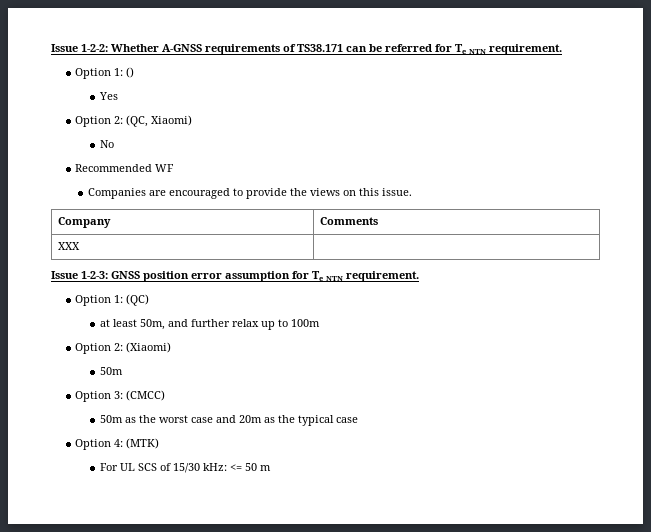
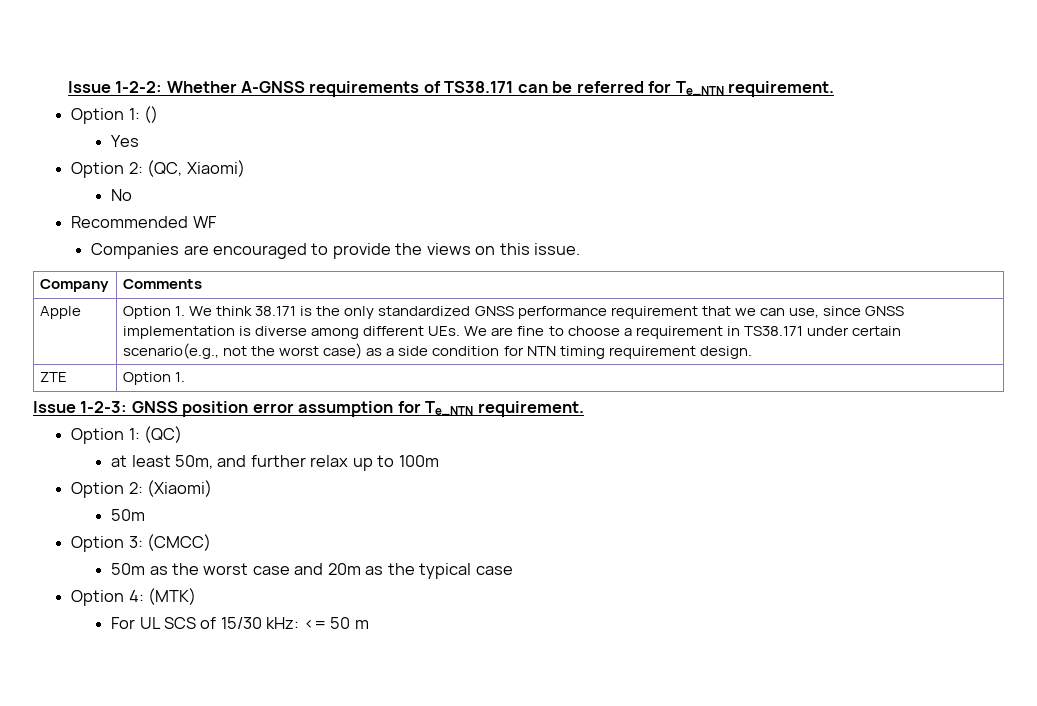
[57,242,80,250] XXX | -> [40,306,82,319] [123,306,904,319] [123,326,901,339] [123,343,752,359] [40,372,68,382] [123,372,186,385] Apple | Option 1. We think 38.171 is the only standardized GNSS performance requirement that we can use, since GNSS implementation is diverse among different UEs. We are fine to choose a requirement in TS38.171 under certain scenario(e.g., not the worst case) as a side condition for NTN timing requirement design. // ZTE | Option 1.

